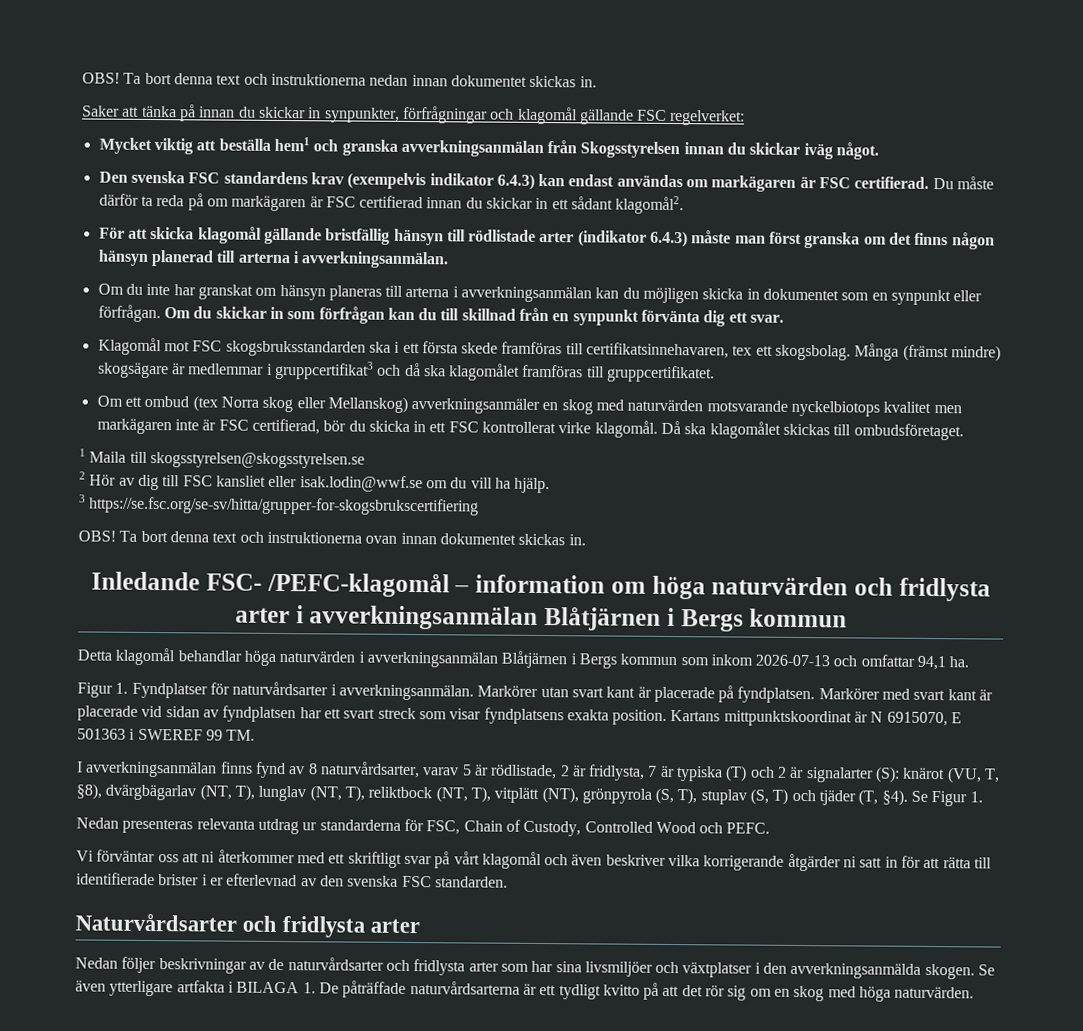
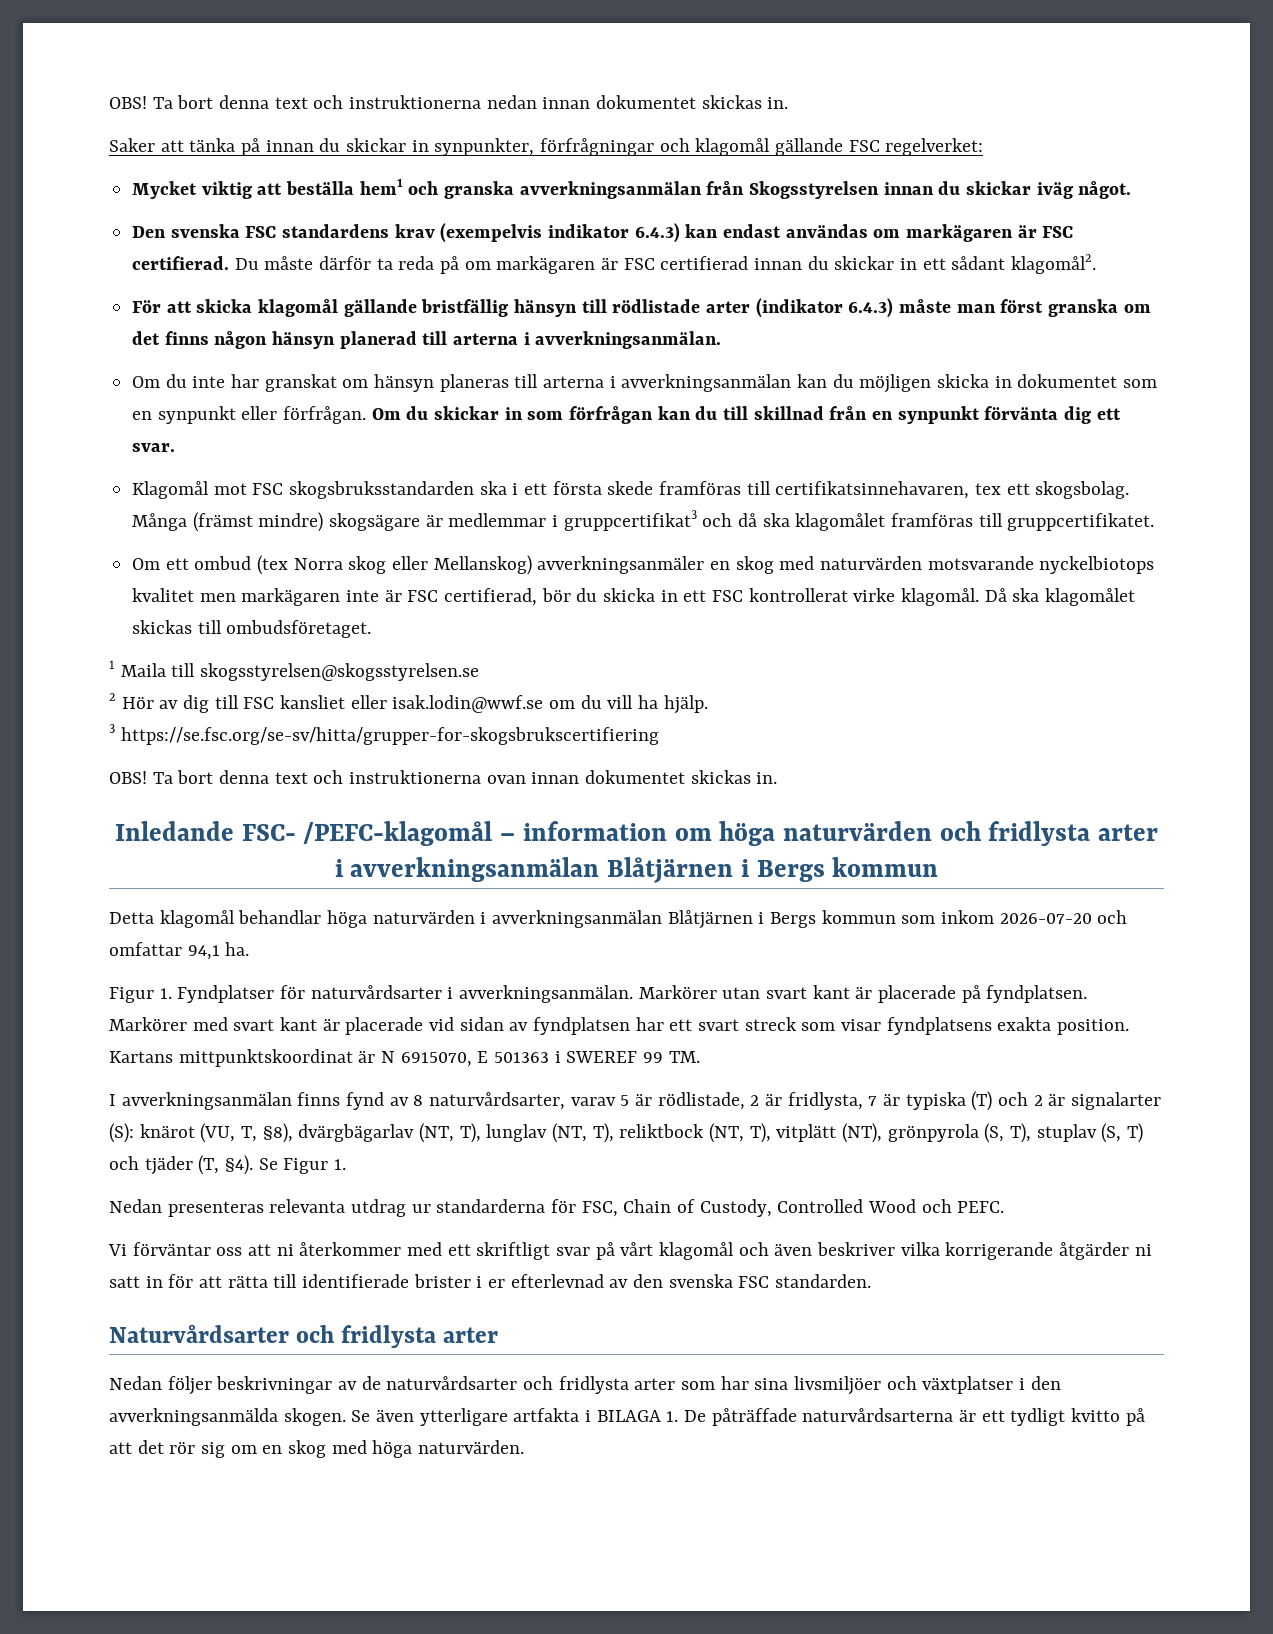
[755,654,831,667] 2026-07-13 -> [999,913,1092,924] 2026-07-20

